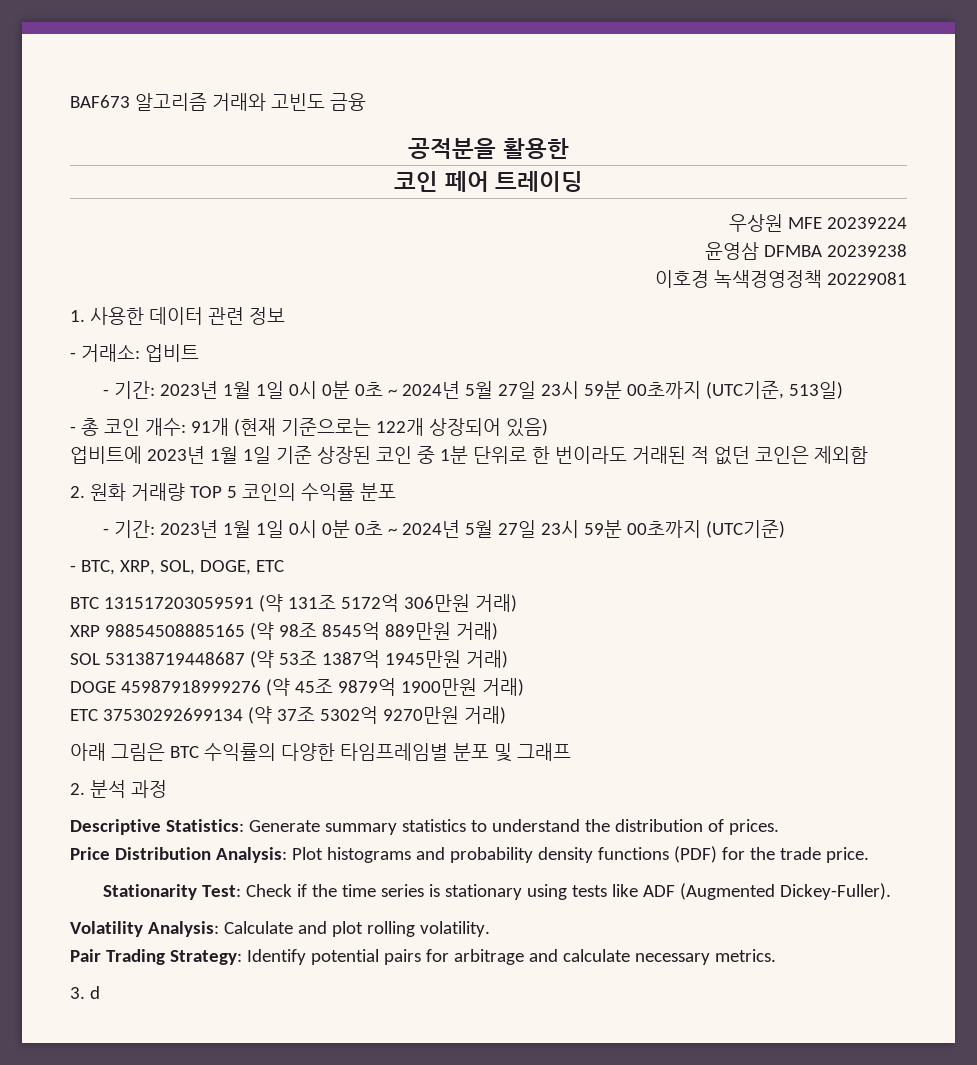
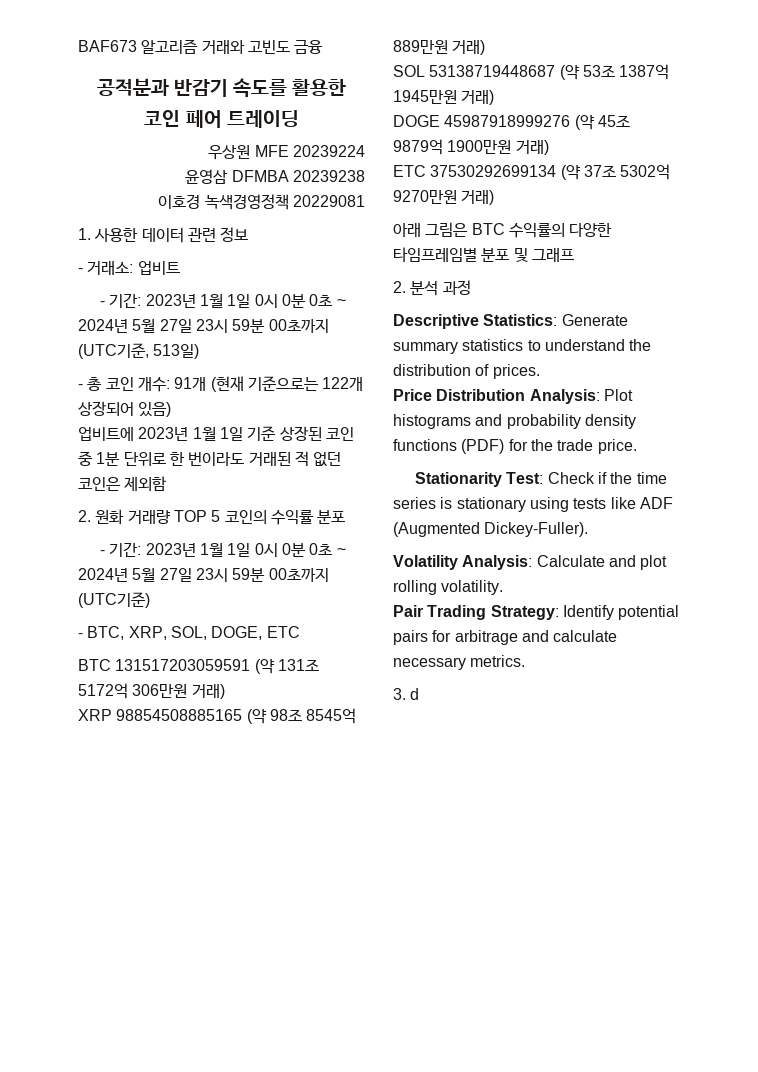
[408,138,497,159] 공적분을 -> [96,78,288,98] 공적분과 반감기 속도를

